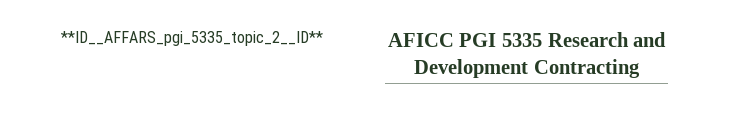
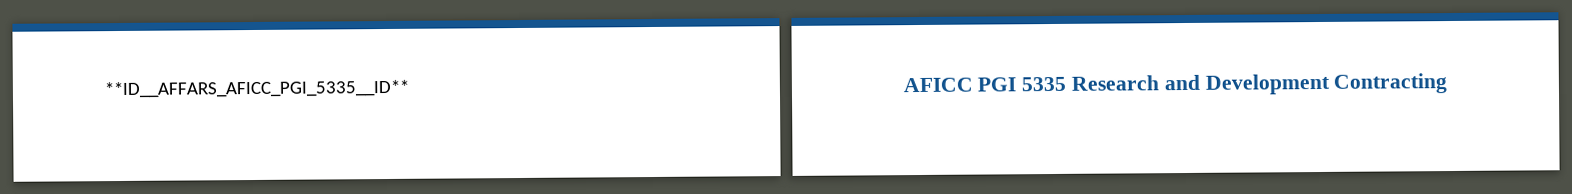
[61,31,323,46] **ID__AFFARS_pgi_5335_topic_2__ID** -> [104,79,409,99] **ID__AFFARS_AFICC_PGI_5335__ID**

